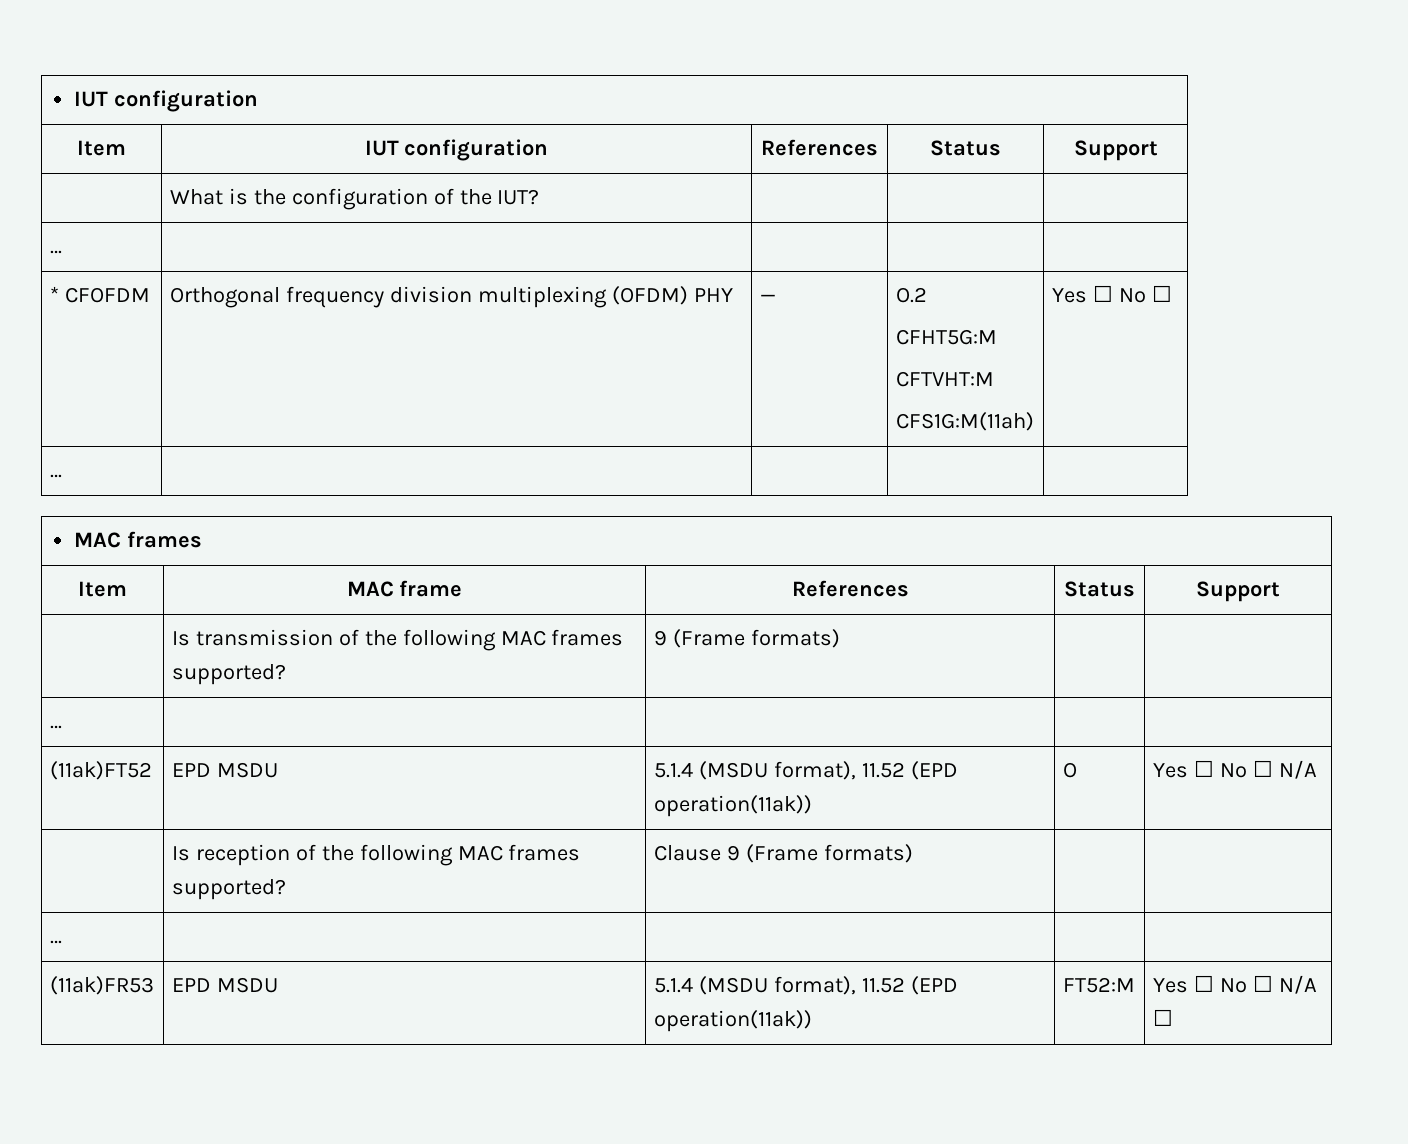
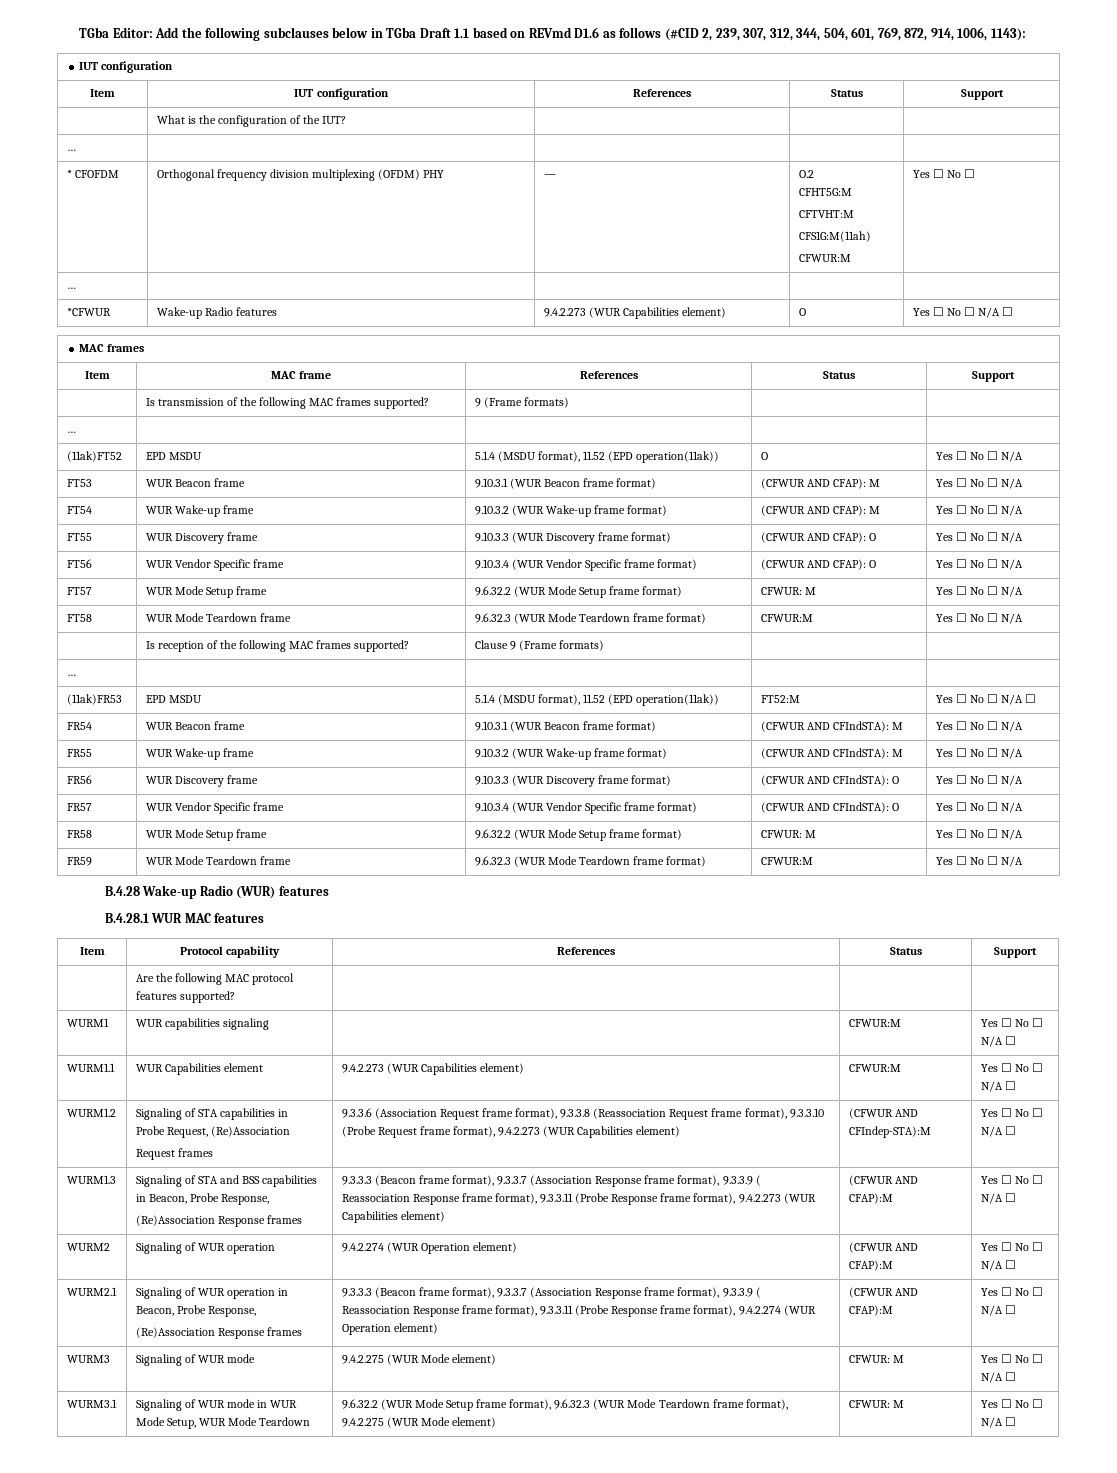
(74, 99) none -> [79,27,1026,41] TGba Editor: Add the following subclauses below in TGba Draft 1.1 based on REVmd D1.6 as follows (#CID 2, 239, 307, 312, 344, 504, 601, 769, 872, 914, 1006, 1143): //
(1034, 421) none -> [798,254,851,262] // CFWUR:M
(62, 476) none -> [66,308,111,316] [156,307,277,319] [543,307,726,319] [798,308,806,316] [912,307,1014,318] // *CFWUR | Wake-up Radio features | 9.4.2.273 (WUR Capabilities element) | O | Yes ☐ No ☐ N/A ☐
(1317, 769) none -> [66,479,92,487] [145,478,245,487] [474,478,657,489] [760,478,880,489] [935,478,1024,489] [66,506,92,514] [145,505,254,517] [474,505,668,517] [760,505,880,516] [935,505,1024,516] [66,533,92,541] [145,532,258,544] [474,532,672,544] [760,532,876,543] [935,532,1024,543] [66,559,92,568] [145,559,284,571] [474,559,698,571] [760,559,876,570] [935,559,1024,570] [66,587,92,595] [145,586,267,598] [474,586,683,598] [760,587,816,595] [935,586,1024,597] [66,614,92,622] [145,613,291,622] [474,613,707,624] [760,614,813,622] [935,613,1024,624] // FT53 | WUR Beacon frame | 9.10.3.1 (WUR Beacon frame format) | (CFWUR AND CFAP): M | Yes ☐ No ☐ N/A // FT54 | WUR Wake-up frame | 9.10.3.2 (WUR Wake-up frame format) | (CFWUR AND CFAP): M | Yes ☐ No ☐ N/A // FT55 | WUR Discovery frame | 9.10.3.3 (WUR Discovery frame format) | (CFWUR AND CFAP): O | Yes ☐ No ☐ N/A // FT56 | WUR Vendor Specific frame | 9.10.3.4 (WUR Vendor Specific frame format) | (CFWUR AND CFAP): O | Yes ☐ No ☐ N/A // FT57 | WUR Mode Setup frame | 9.6.32.2 (WUR Mode Setup frame format) | CFWUR: M | Yes ☐ No ☐ N/A // FT58 | WUR Mode Teardown frame | 9.6.32.3 (WUR Mode Teardown frame format) | CFWUR:M | Yes ☐ No ☐ N/A
(1173, 1017) none -> [66,722,92,730] [145,721,245,730] [474,721,657,732] [760,721,903,732] [935,721,1024,732] [66,749,92,757] [145,748,254,760] [474,748,668,760] [760,748,903,759] [935,748,1024,759] [66,775,92,784] [145,775,258,787] [474,775,672,787] [760,775,899,786] [935,775,1024,786] [66,803,92,811] [145,802,284,814] [474,802,698,814] [760,802,899,813] [935,802,1024,813] [66,830,92,838] [145,829,267,841] [474,829,683,841] [760,830,816,838] [935,829,1024,840] [66,857,92,866] [145,856,291,865] [474,856,707,867] [760,857,813,865] [935,856,1024,867] [104,885,329,899] [104,913,265,923] [79,947,105,955] [179,946,281,958] [557,947,615,955] [889,947,922,955] [994,947,1037,958] [135,973,295,985] [135,991,235,1003] [66,1018,109,1027] [135,1018,269,1030] [848,1019,901,1027] [980,1018,1043,1027] [980,1036,1016,1047] [66,1063,115,1072] [135,1063,263,1075] [341,1063,524,1075] [848,1064,901,1072] [980,1063,1043,1072] [980,1081,1016,1092] [66,1108,116,1117] [135,1108,289,1120] [135,1126,290,1138] [135,1148,213,1160] [341,1108,824,1120] [341,1126,681,1138] [848,1108,918,1119] [848,1126,931,1138] [980,1108,1043,1117] [980,1126,1016,1137] [66,1175,116,1184] [135,1175,318,1187] [135,1193,269,1205] [135,1215,302,1227] [341,1175,761,1187] [341,1193,816,1205] [341,1211,445,1223] [848,1175,918,1186] [848,1193,893,1204] [980,1175,1043,1184] [980,1193,1016,1204] [66,1243,110,1251] [135,1242,275,1254] [341,1242,517,1254] [848,1242,918,1253] [848,1260,893,1271] [980,1242,1043,1251] [980,1260,1016,1271] [66,1287,117,1296] [135,1287,289,1299] [135,1305,256,1317] [135,1327,302,1339] [341,1287,761,1299] [341,1305,816,1317] [341,1323,438,1335] [848,1287,918,1298] [848,1305,893,1316] [980,1287,1043,1296] [980,1305,1016,1316] [66,1355,110,1363] [135,1354,255,1366] [341,1354,496,1365] [848,1355,904,1363] [980,1354,1043,1363] [980,1372,1016,1383] [66,1399,117,1408] [135,1399,298,1411] [135,1417,311,1429] [341,1399,788,1411] [341,1417,496,1428] [848,1400,904,1408] [980,1399,1043,1408] [980,1417,1016,1428] // FR54 | WUR Beacon frame | 9.10.3.1 (WUR Beacon frame format) | (CFWUR AND CFIndSTA): M | Yes ☐ No ☐ N/A // FR55 | WUR Wake-up frame | 9.10.3.2 (WUR Wake-up frame format) | (CFWUR AND CFIndSTA): M | Yes ☐ No ☐ N/A // FR56 | WUR Discovery frame | 9.10.3.3 (WUR Discovery frame format) | (CFWUR AND CFIndSTA): O | Yes ☐ No ☐ N/A // FR57 | WUR Vendor Specific frame | 9.10.3.4 (WUR Vendor Specific frame format) | (CFWUR AND CFIndSTA): O | Yes ☐ No ☐ N/A // FR58 | WUR Mode Setup frame | 9.6.32.2 (WUR Mode Setup frame format) | CFWUR: M | Yes ☐ No ☐ N/A // FR59 | WUR Mode Teardown frame | 9.6.32.3 (WUR Mode Teardown frame format) | CFWUR:M | Yes ☐ No ☐ N/A // B.4.28 Wake-up Radio (WUR) features // B.4.28.1 WUR MAC features // Item | Protocol capability | References | Status | Support // | Are the following MAC protocol features supported? | | | // WURM1 | WUR capabilities signaling | | CFWUR:M | Yes ☐ No ☐ N/A ☐ // WURM1.1 | WUR Capabilities element | 9.4.2.273 (WUR Capabilities element) | CFWUR:M | Yes ☐ No ☐ N/A ☐ // WURM1.2 | Signaling of STA capabilities in // Probe Request, (Re)Association // Request frames | 9.3.3.6 (Association Request frame format), 9.3.3.8 (Reassociation Request frame format), 9.3.3.10 (Probe Request frame format), 9.4.2.273 (WUR Capabilities element) | (CFWUR AND CFIndep-STA):M | Yes ☐ No ☐ N/A ☐ // WURM1.3 | Signaling of STA and BSS capabilities in Beacon, Probe Response, // (Re)Association Response frames | 9.3.3.3 (Beacon frame format), 9.3.3.7 (Association Response frame format), 9.3.3.9 ( Reassociation Response frame format), 9.3.3.11 (Probe Response frame format), 9.4.2.273 (WUR Capabilities element) | (CFWUR AND CFAP):M | Yes ☐ No ☐ N/A ☐ // WURM2 | Signaling of WUR operation | 9.4.2.274 (WUR Operation element) | (CFWUR AND CFAP):M | Yes ☐ No ☐ N/A ☐ // WURM2.1 | Signaling of WUR operation in Beacon, Probe Response, // (Re)Association Response frames | 9.3.3.3 (Beacon frame format), 9.3.3.7 (Association Response frame format), 9.3.3.9 ( Reassociation Response frame format), 9.3.3.11 (Probe Response frame format), 9.4.2.274 (WUR Operation element) | (CFWUR AND CFAP):M | Yes ☐ No ☐ N/A ☐ // WURM3 | Signaling of WUR mode | 9.4.2.275 (WUR Mode element) | CFWUR: M | Yes ☐ No ☐ N/A ☐ // WURM3.1 | Signaling of WUR mode in WUR Mode Setup, WUR Mode Teardown | 9.6.32.2 (WUR Mode Setup frame format), 9.6.32.3 (WUR Mode Teardown frame format), 9.4.2.275 (WUR Mode element) | CFWUR: M | Yes ☐ No ☐ N/A ☐

